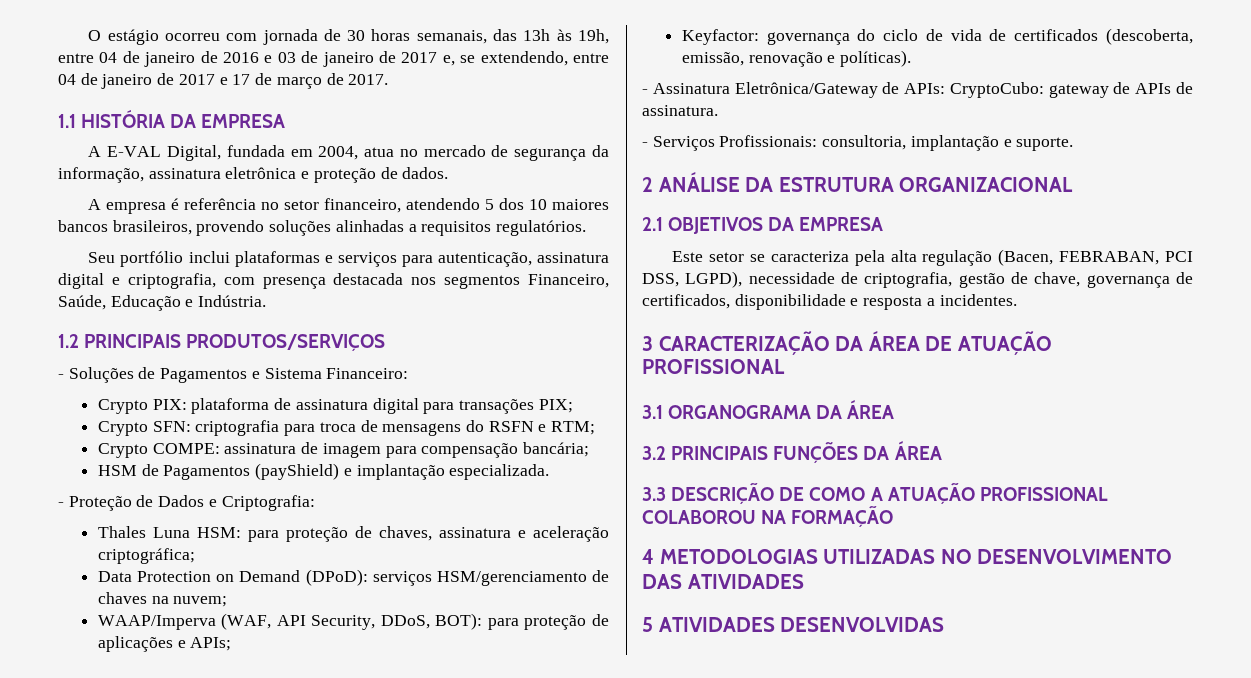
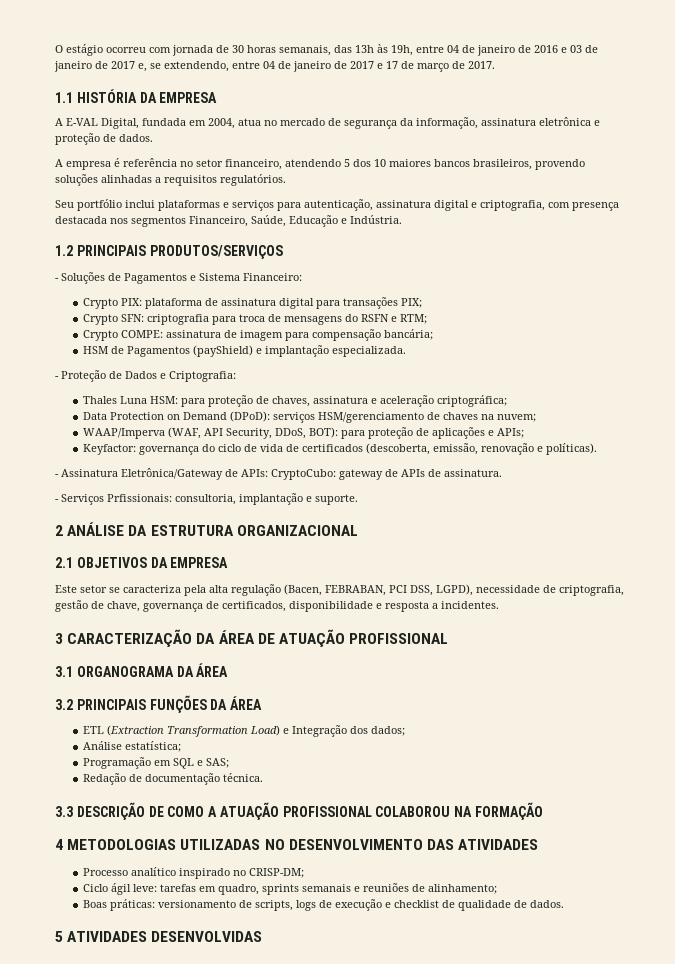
[719,135,818,147] Profissionais: -> [107,494,172,502] Prfissionais:
(942, 450) none -> [82,725,405,737] [82,741,181,752] [82,757,229,769] [82,773,263,785] // ETL (Extraction Transformation Load) e Integração dos dados; // Análise estatística; // Programação em SQL e SAS; // Redação de documentação técnica.
(804, 581) none -> [82,867,304,879] [82,883,497,895] [82,899,564,911] // Processo analítico inspirado no CRISP-DM; // Ciclo ágil leve: tarefas em quadro, sprints semanais e reuniões de alinhamento; // Boas práticas: versionamento de scripts, logs de execução e checklist de qualidade de dados.

